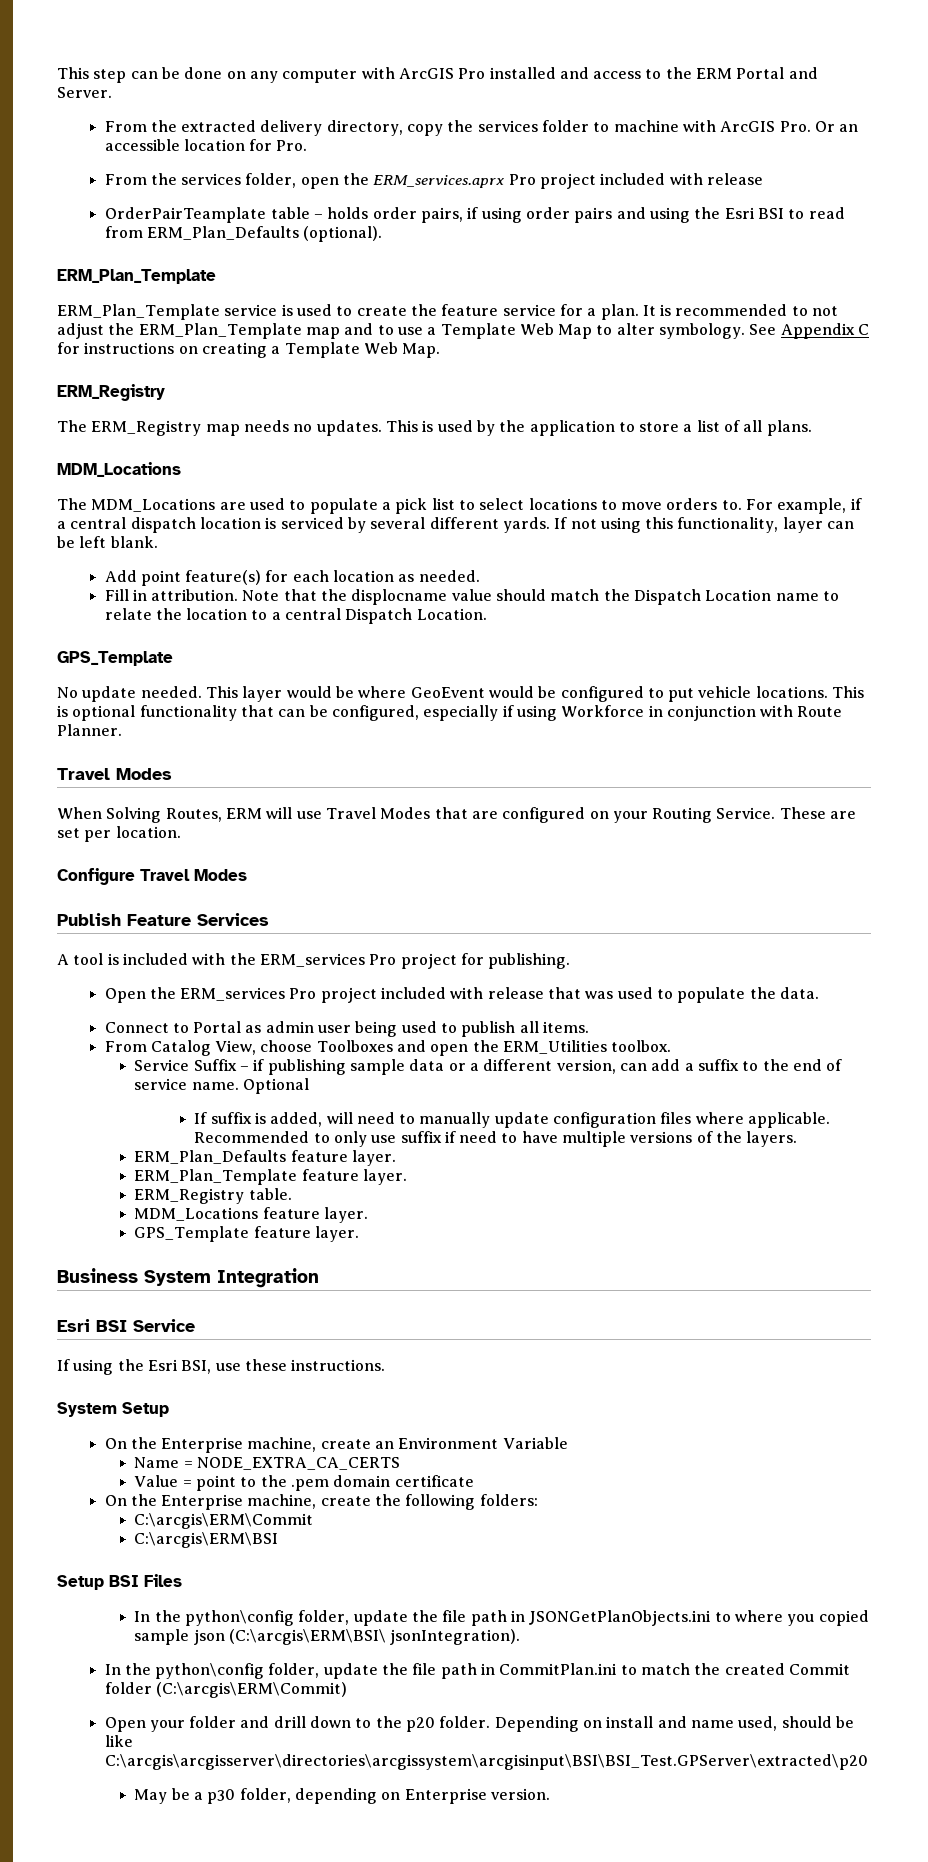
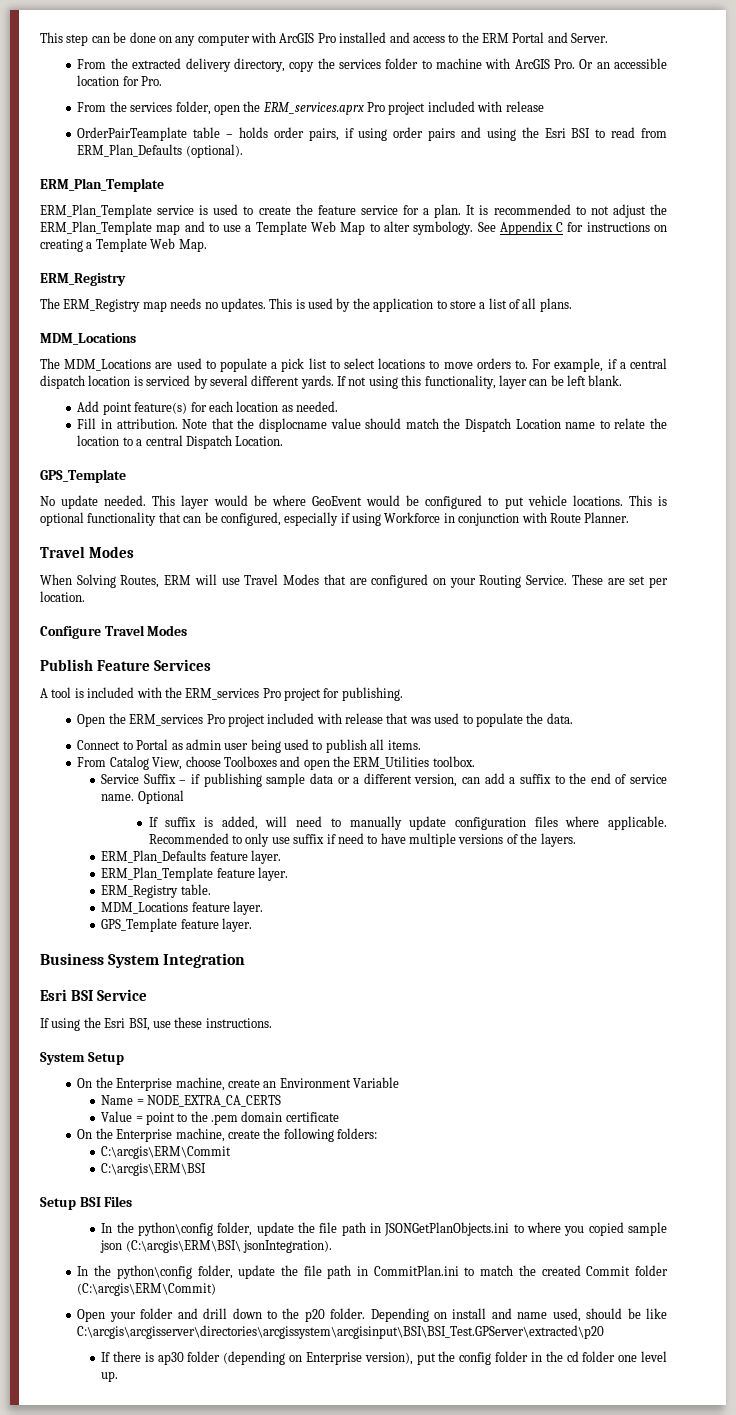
[134,1788,550,1804] May be a p30 folder, depending on Enterprise version. -> [101,1351,667,1365] [101,1371,119,1382] If there is ap30 folder (depending on Enterprise version), put the config folder in the cd folder one level up.

